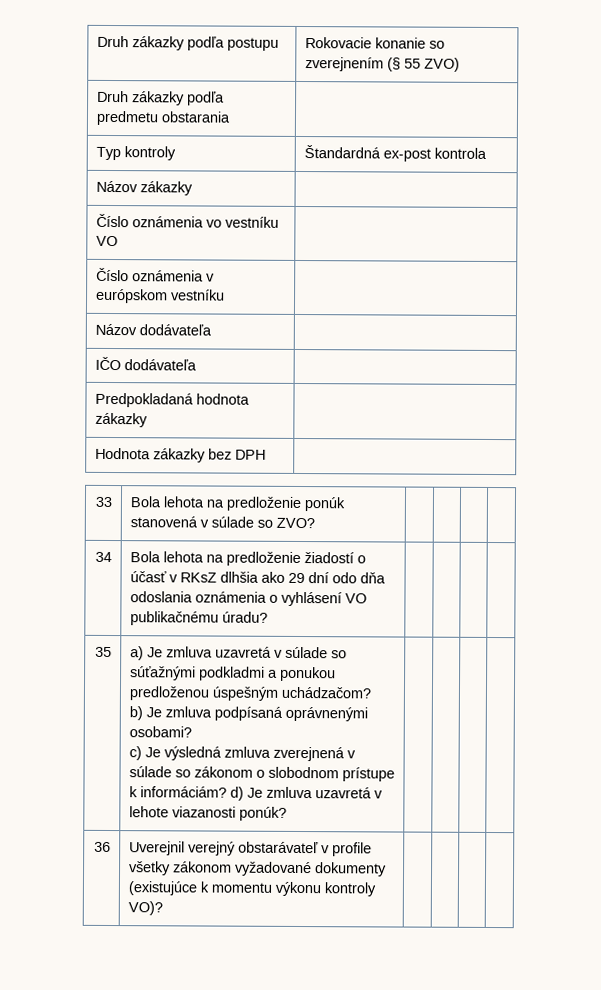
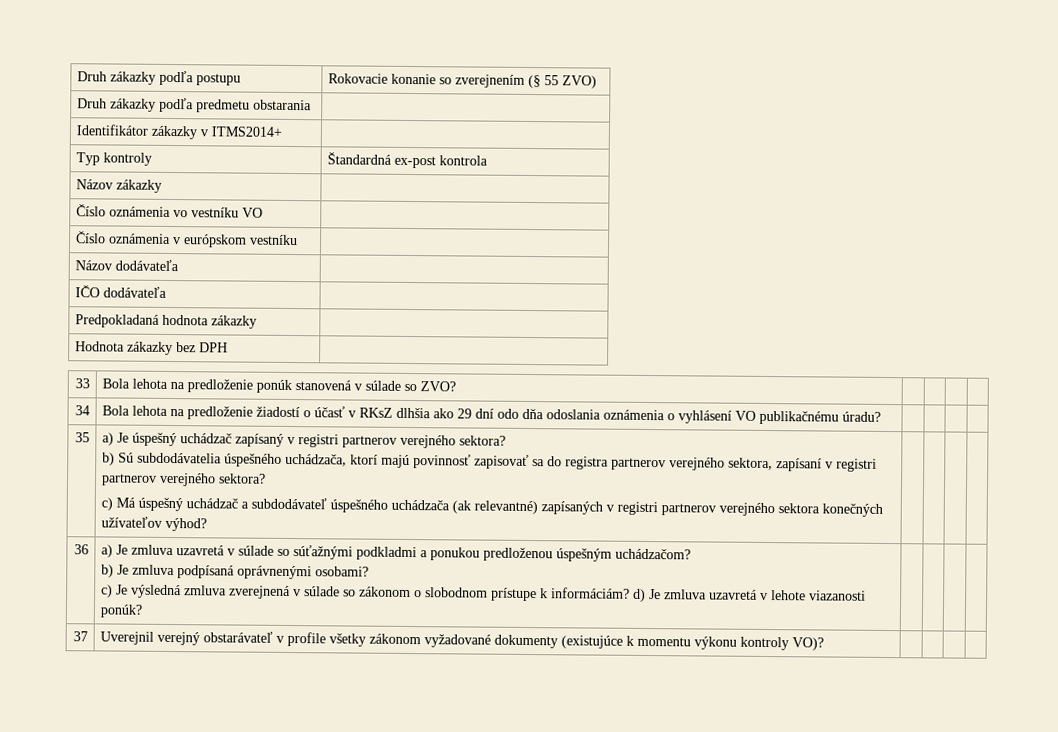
(231, 117) none -> [75,124,282,140] // Identifikátor zákazky v ITMS2014+ |
(112, 652) none -> [101,432,506,449] [101,452,877,472] [100,472,266,487] [100,497,883,517] [100,516,207,532] [73,544,89,555] | a) Je úspešný uchádzač zapísaný v registri partnerov verejného sektora? // b) Sú subdodávatelia úspešného uchádzača, ktorí majú povinnosť zapisovať sa do registra partnerov verejného sektora, zapísaní v registri partnerov verejného sektora? // c) Má úspešný uchádzač a subdodávateľ úspešného uchádzača (ak relevantné) zapísaných v registri partnerov verejného sektora konečných užívateľov výhod? | | | | // 36
[93,841,111,853] 36 -> [72,631,88,642] 37

